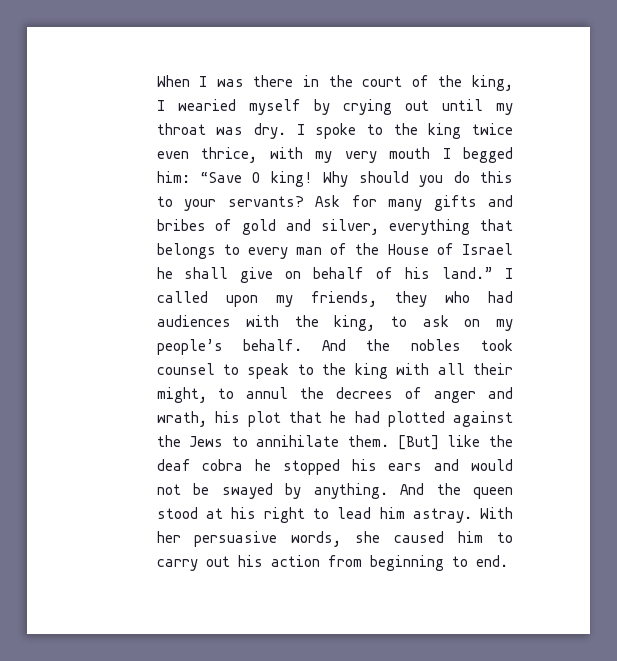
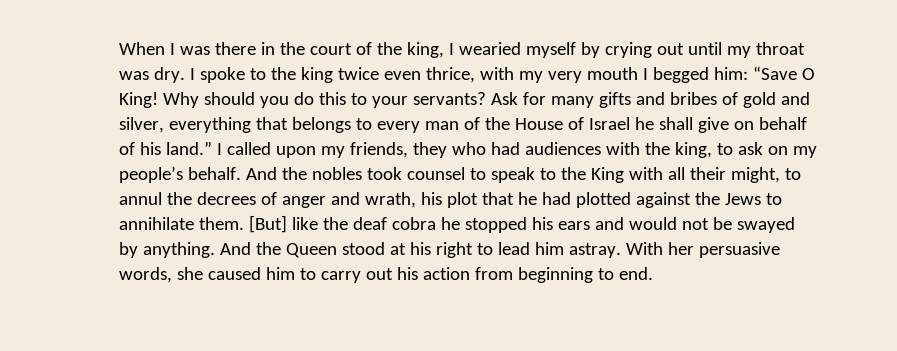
[270,171,313,187] king! -> [119,92,159,108] King!
[354,363,388,379] king -> [591,167,625,183] King
[473,487,513,499] queen -> [286,243,338,258] Queen

